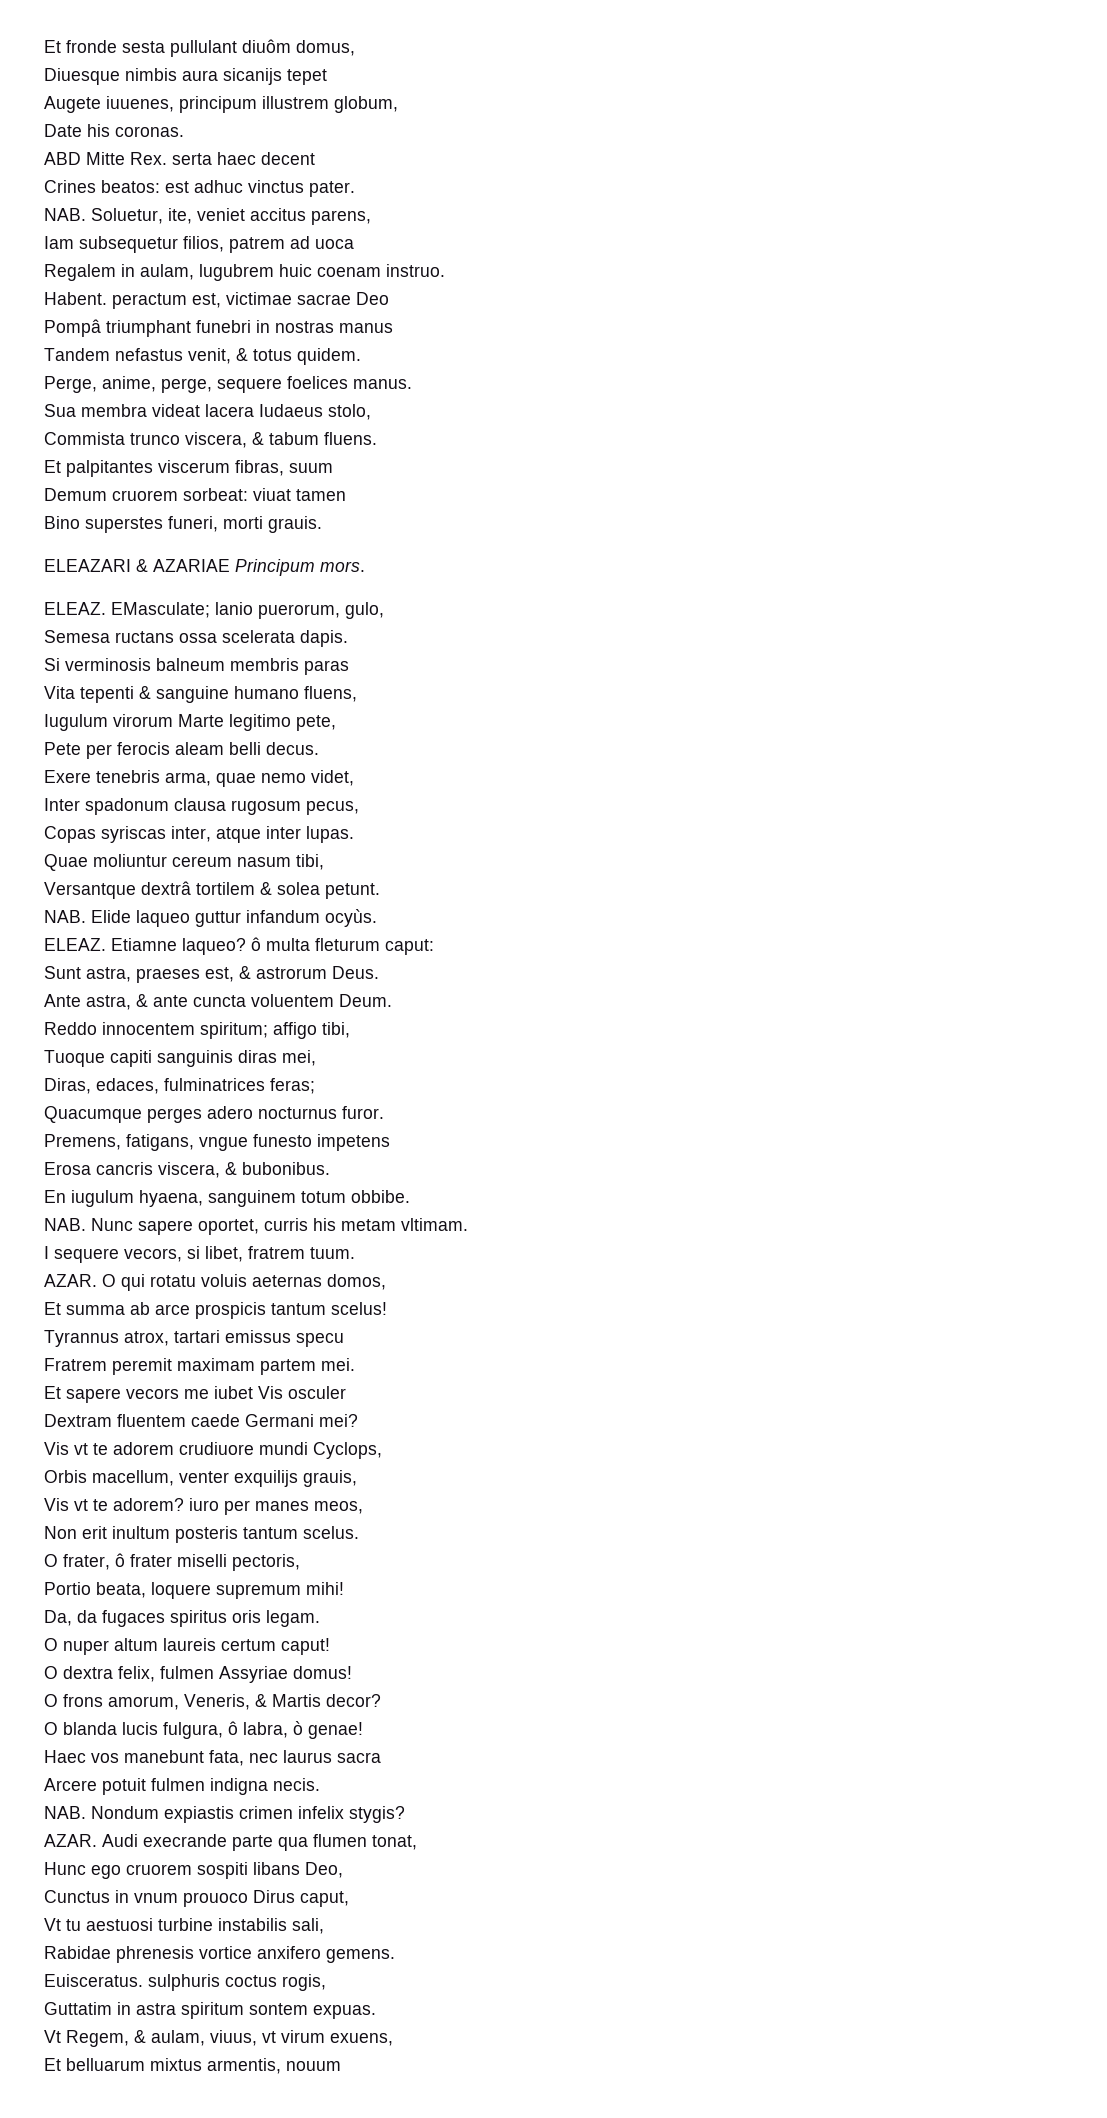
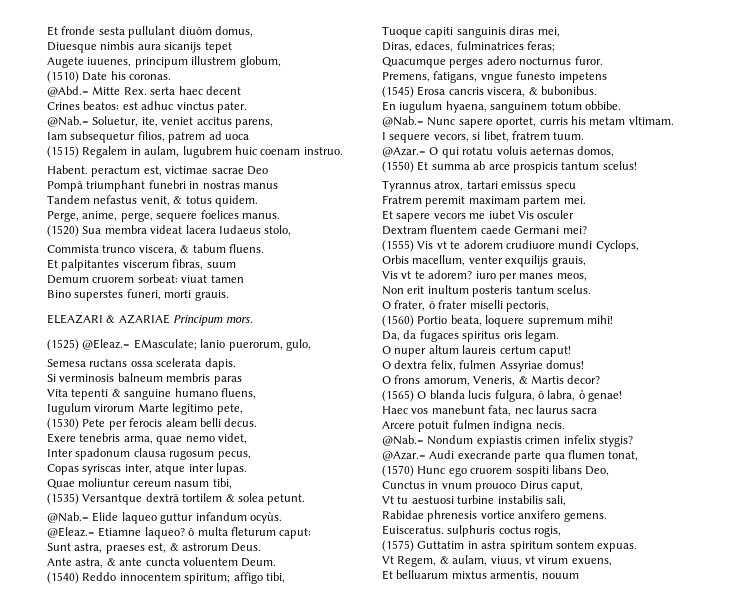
(398, 104) none -> [47,71,79,83] (1510)
[44,152,81,165] ABD -> [47,86,89,97] @Abd.=
[44,208,86,221] NAB. -> [47,116,89,127] @Nab.=
(354, 244) none -> [47,146,79,158] (1515)
(412, 384) none -> [47,225,79,237] (1520)
[44,602,106,615] ELEAZ. -> [47,339,131,351] (1525) @Eleaz.=
(336, 723) none -> [47,418,79,430] (1530)
(324, 862) none -> [47,493,79,505] (1535)
[44,910,86,923] NAB. -> [47,512,89,523] @Nab.=
[44,938,106,951] ELEAZ. -> [47,527,95,538] @Eleaz.=
(392, 1000) none -> [47,572,79,584] (1540)
(390, 1142) none -> [382,86,414,98] (1545)
[44,1218,86,1231] NAB. -> [382,116,424,127] @Nab.=
[44,1274,97,1287] AZAR. -> [382,147,426,157] @Azar.=
(386, 1282) none -> [382,161,414,173] (1550)
(358, 1420) none -> [382,240,414,252] (1555)
(300, 1562) none -> [382,315,414,327] (1560)
(381, 1700) none -> [382,390,414,402] (1565)
[44,1806,86,1819] NAB. -> [382,435,424,446] @Nab.=
[44,1834,97,1847] AZAR. -> [382,451,426,461] @Azar.=
(417, 1842) none -> [382,465,414,477] (1570)
(326, 1982) none -> [382,540,414,552] (1575)

